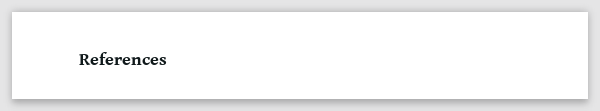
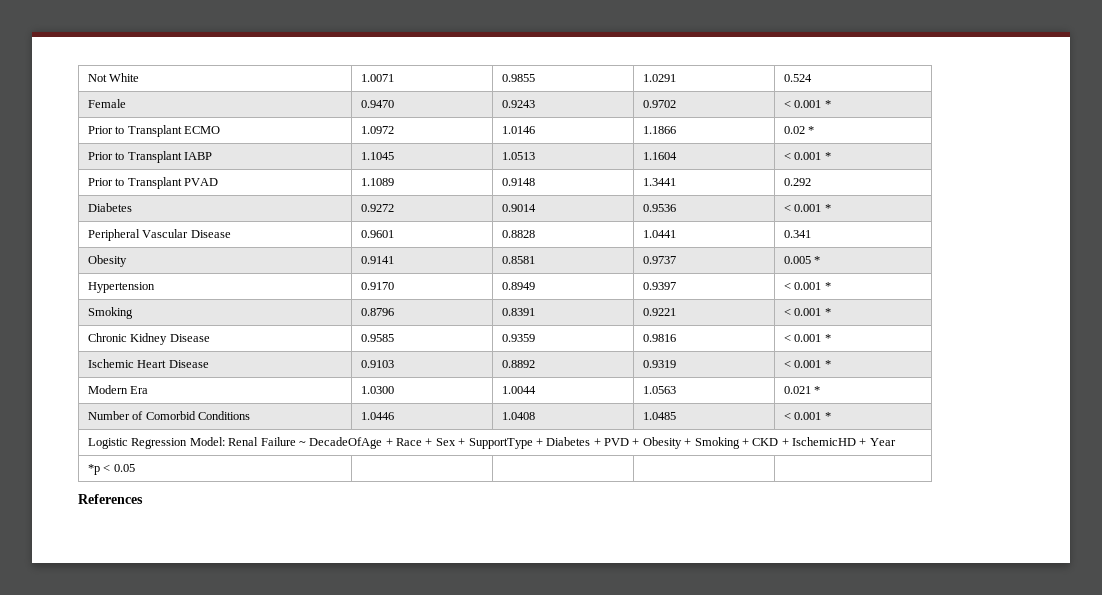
(79, 58) none -> [88,73,140,82] [361,74,395,82] [502,74,536,82] [643,74,677,82] [784,74,813,82] [88,99,127,108] [361,100,395,108] [502,100,536,108] [643,100,677,108] [784,100,831,108] [88,125,221,137] [361,126,395,134] [502,126,536,134] [643,126,677,134] [784,126,815,134] [88,151,213,163] [361,152,395,160] [502,152,536,160] [643,152,678,160] [784,152,831,160] [88,177,219,189] [361,178,395,186] [502,178,536,186] [643,178,677,186] [784,178,812,186] [88,203,133,212] [361,204,395,212] [502,204,537,212] [643,204,677,212] [784,204,831,212] [88,229,231,241] [361,230,395,238] [502,230,536,238] [643,230,677,238] [784,230,812,238] [88,255,128,267] [361,256,395,264] [502,256,536,264] [643,256,677,264] [784,256,821,264] [88,282,156,293] [361,282,395,290] [502,282,536,290] [643,282,677,290] [784,282,831,290] [88,307,134,319] [361,308,395,316] [502,308,536,316] [643,308,677,316] [784,308,831,316] [88,333,210,345] [361,334,395,342] [502,334,536,342] [643,334,677,342] [784,334,831,342] [88,359,209,368] [361,360,395,368] [502,360,536,368] [643,360,677,368] [784,360,831,368] [88,385,149,394] [361,386,395,394] [502,386,537,394] [643,386,677,394] [784,386,821,394] [88,411,251,420] [361,412,395,420] [502,412,536,420] [643,412,677,420] [784,412,831,420] [88,437,896,449] [88,464,135,475] Not White | 1.0071 | 0.9855 | 1.0291 | 0.524 // Female | 0.9470 | 0.9243 | 0.9702 | < 0.001 * // Prior to Transplant ECMO | 1.0972 | 1.0146 | 1.1866 | 0.02 * // Prior to Transplant IABP | 1.1045 | 1.0513 | 1.1604 | < 0.001 * // Prior to Transplant PVAD | 1.1089 | 0.9148 | 1.3441 | 0.292 // Diabetes | 0.9272 | 0.9014 | 0.9536 | < 0.001 * // Peripheral Vascular Disease | 0.9601 | 0.8828 | 1.0441 | 0.341 // Obesity | 0.9141 | 0.8581 | 0.9737 | 0.005 * // Hypertension | 0.9170 | 0.8949 | 0.9397 | < 0.001 * // Smoking | 0.8796 | 0.8391 | 0.9221 | < 0.001 * // Chronic Kidney Disease | 0.9585 | 0.9359 | 0.9816 | < 0.001 * // Ischemic Heart Disease | 0.9103 | 0.8892 | 0.9319 | < 0.001 * // Modern Era | 1.0300 | 1.0044 | 1.0563 | 0.021 * // Number of Comorbid Conditions | 1.0446 | 1.0408 | 1.0485 | < 0.001 * // Logistic Regression Model: Renal Failure ~ DecadeOfAge + Race + Sex + SupportType + Diabetes + PVD + Obesity + Smoking + CKD + IschemicHD + Year // *p < 0.05 | | | | //

